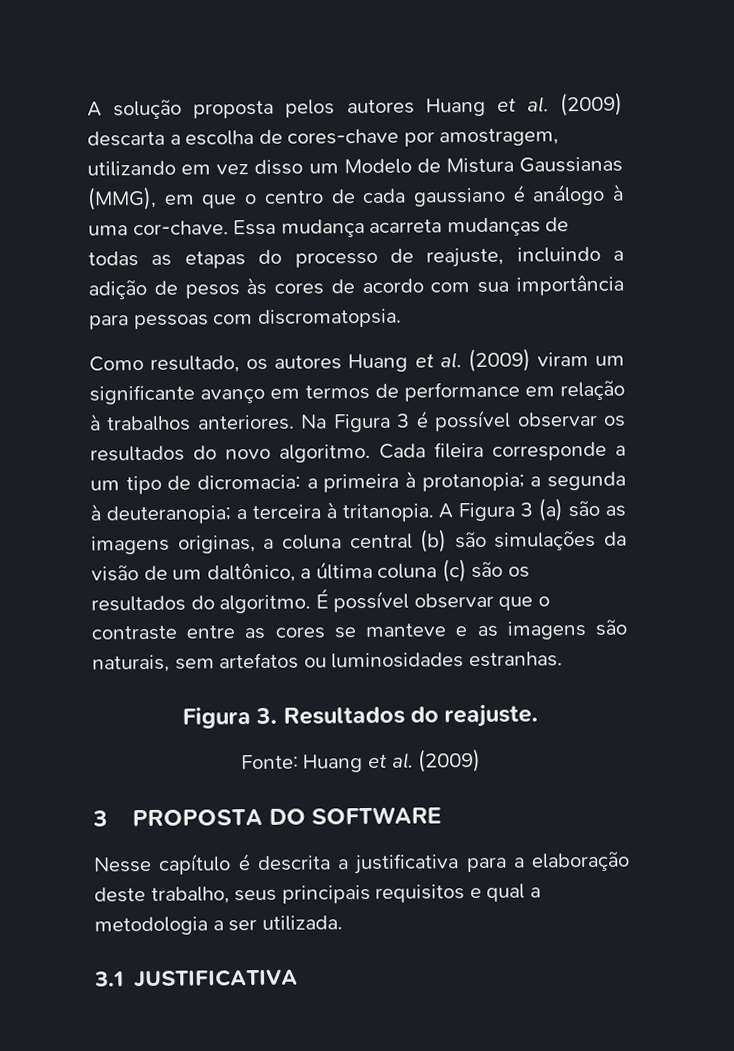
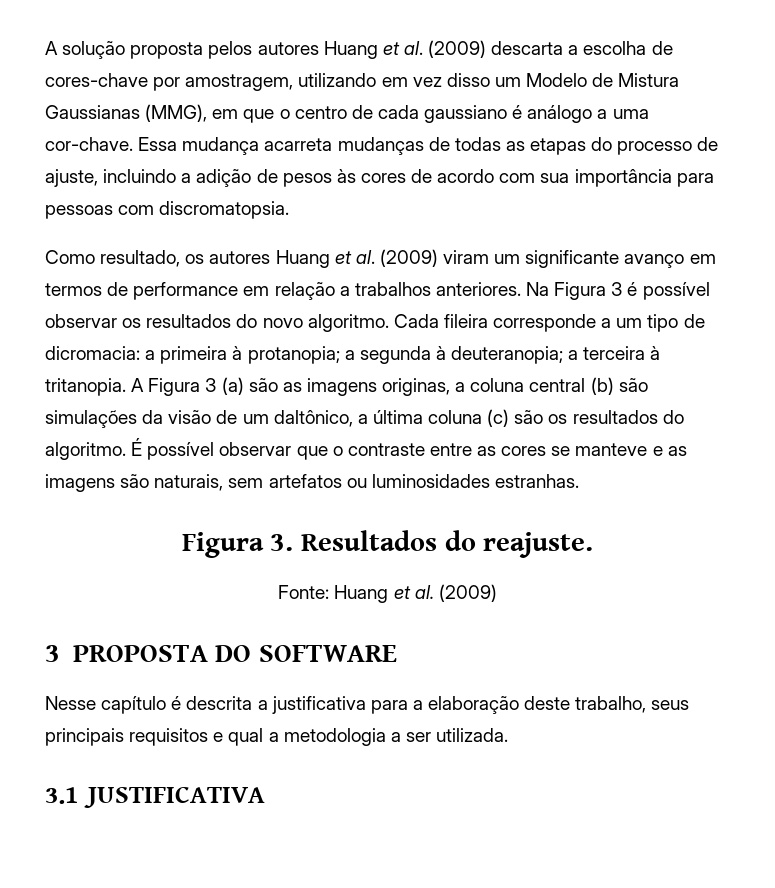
[612,183,624,201] à -> [597,109,608,119] a
[426,247,505,268] reajuste, -> [45,169,98,187] ajuste,
[89,413,101,431] à -> [339,286,350,296] a

